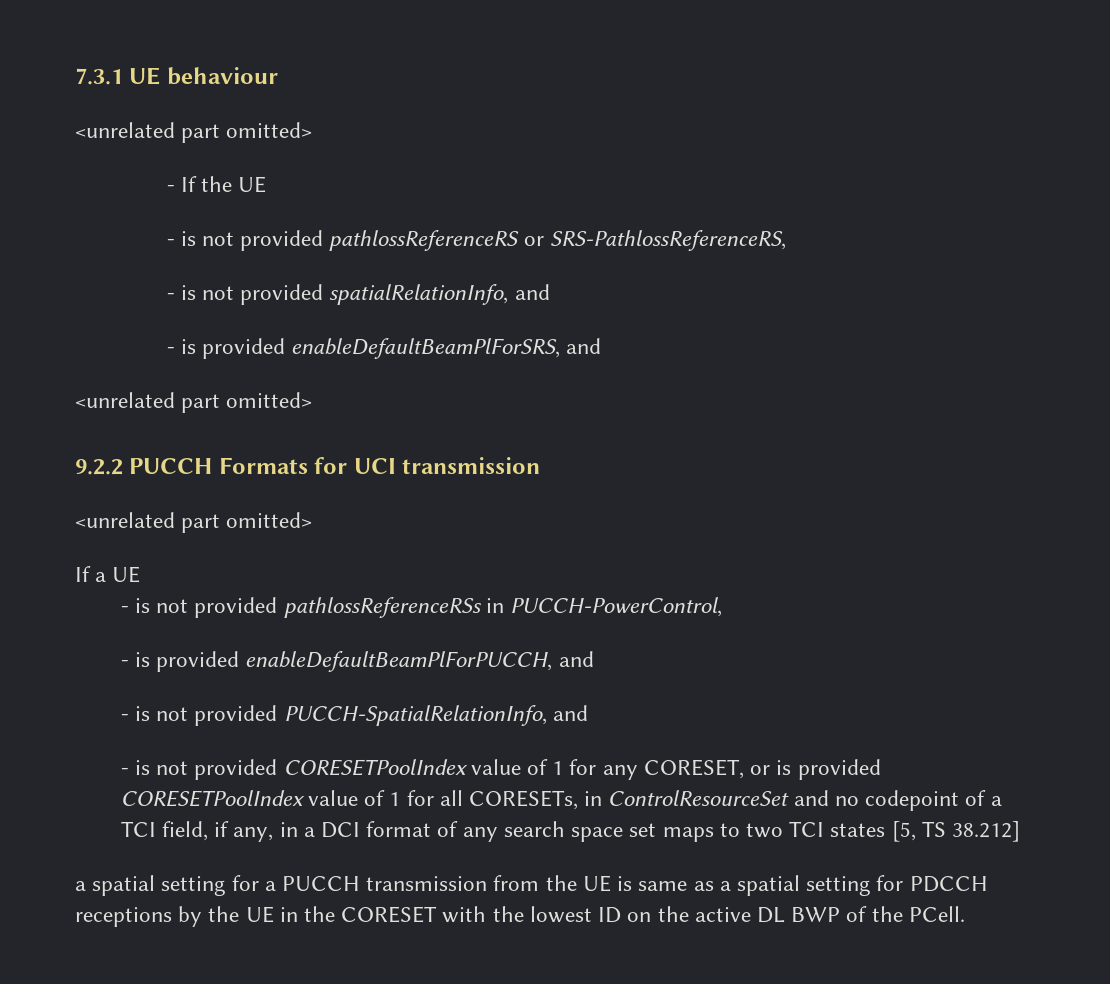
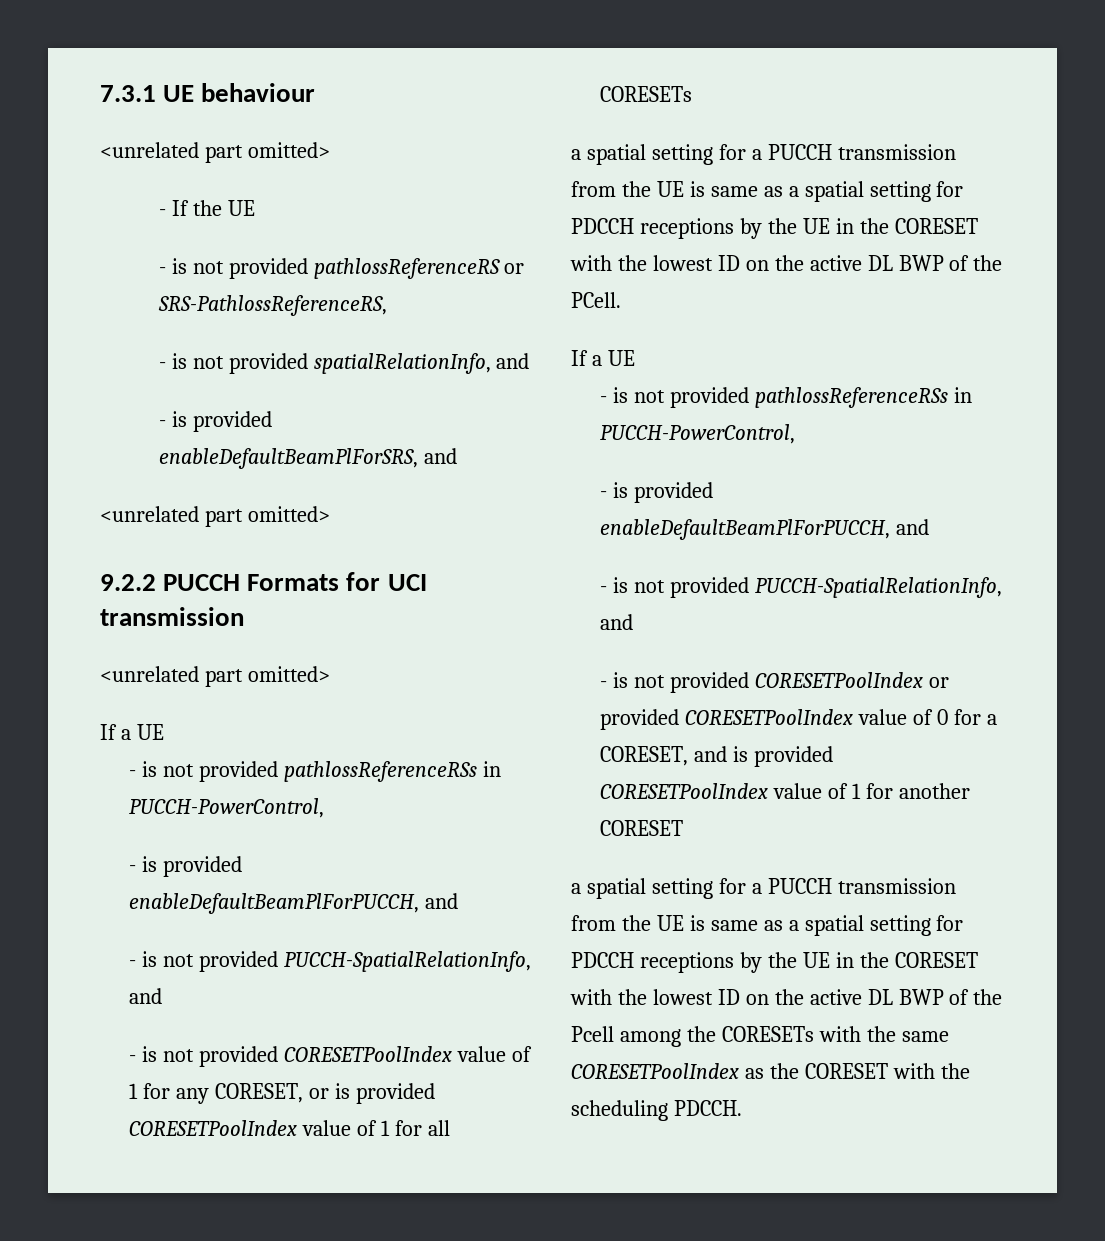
[469,790,1002,811] [120,821,1020,842] CORESETs, in ControlResourceSet and no codepoint of a TCI field, if any, in a DCI format of any search space set maps to two TCI states [5, TS 38.212] -> [600,86,693,102] CORESETs
(965, 914) none -> [571,350,635,366] [600,387,973,408] [600,424,796,444] [600,482,714,503] [600,519,930,540] [600,577,1003,598] [600,614,634,630] [600,672,950,693] [600,709,998,730] [600,746,834,767] [600,783,971,799] [600,820,684,836] [571,878,956,899] [571,915,964,936] [571,952,978,973] [570,989,1003,1005] [571,1026,949,1047] [571,1063,970,1079] [571,1100,742,1121] // If a UE // - is not provided pathlossReferenceRSs in PUCCH-PowerControl, // - is provided enableDefaultBeamPlForPUCCH, and // - is not provided PUCCH-SpatialRelationInfo, and // - is not provided CORESETPoolIndex or provided CORESETPoolIndex value of 0 for a CORESET, and is provided CORESETPoolIndex value of 1 for another CORESET // a spatial setting for a PUCCH transmission from the UE is same as a spatial setting for PDCCH receptions by the UE in the CORESET with the lowest ID on the active DL BWP of the Pcell among the CORESETs with the same CORESETPoolIndex as the CORESET with the scheduling PDCCH.

